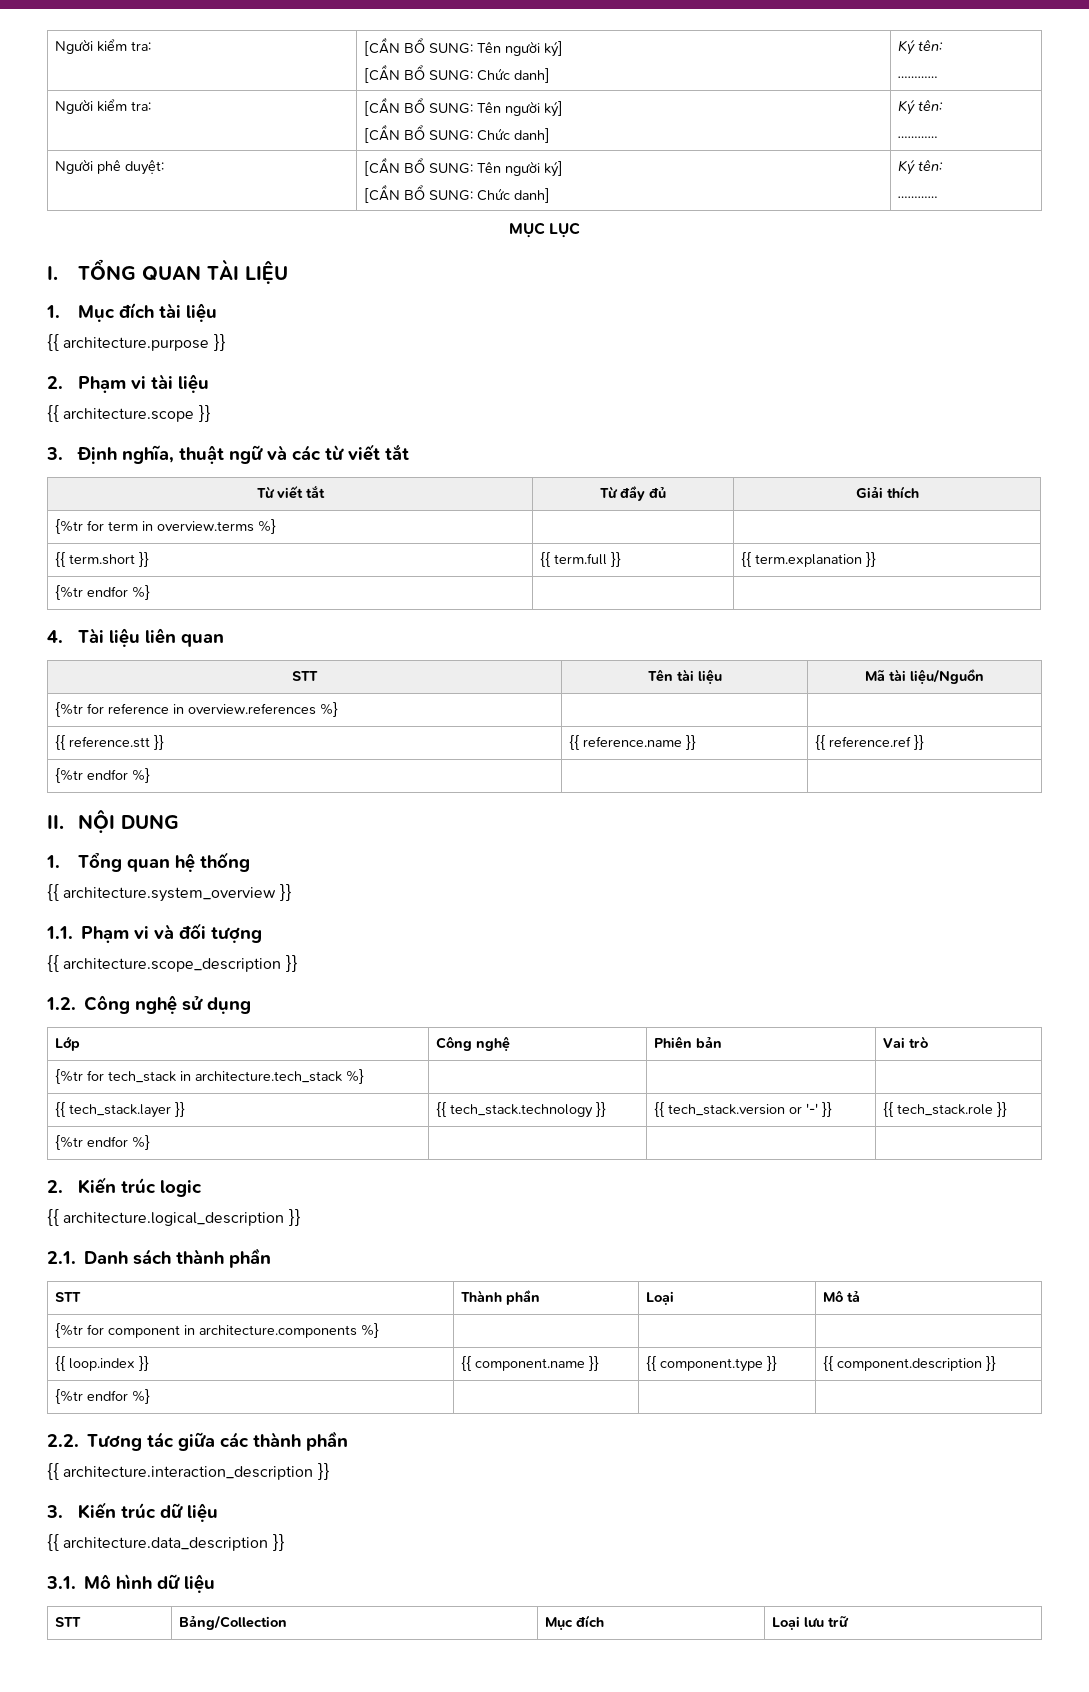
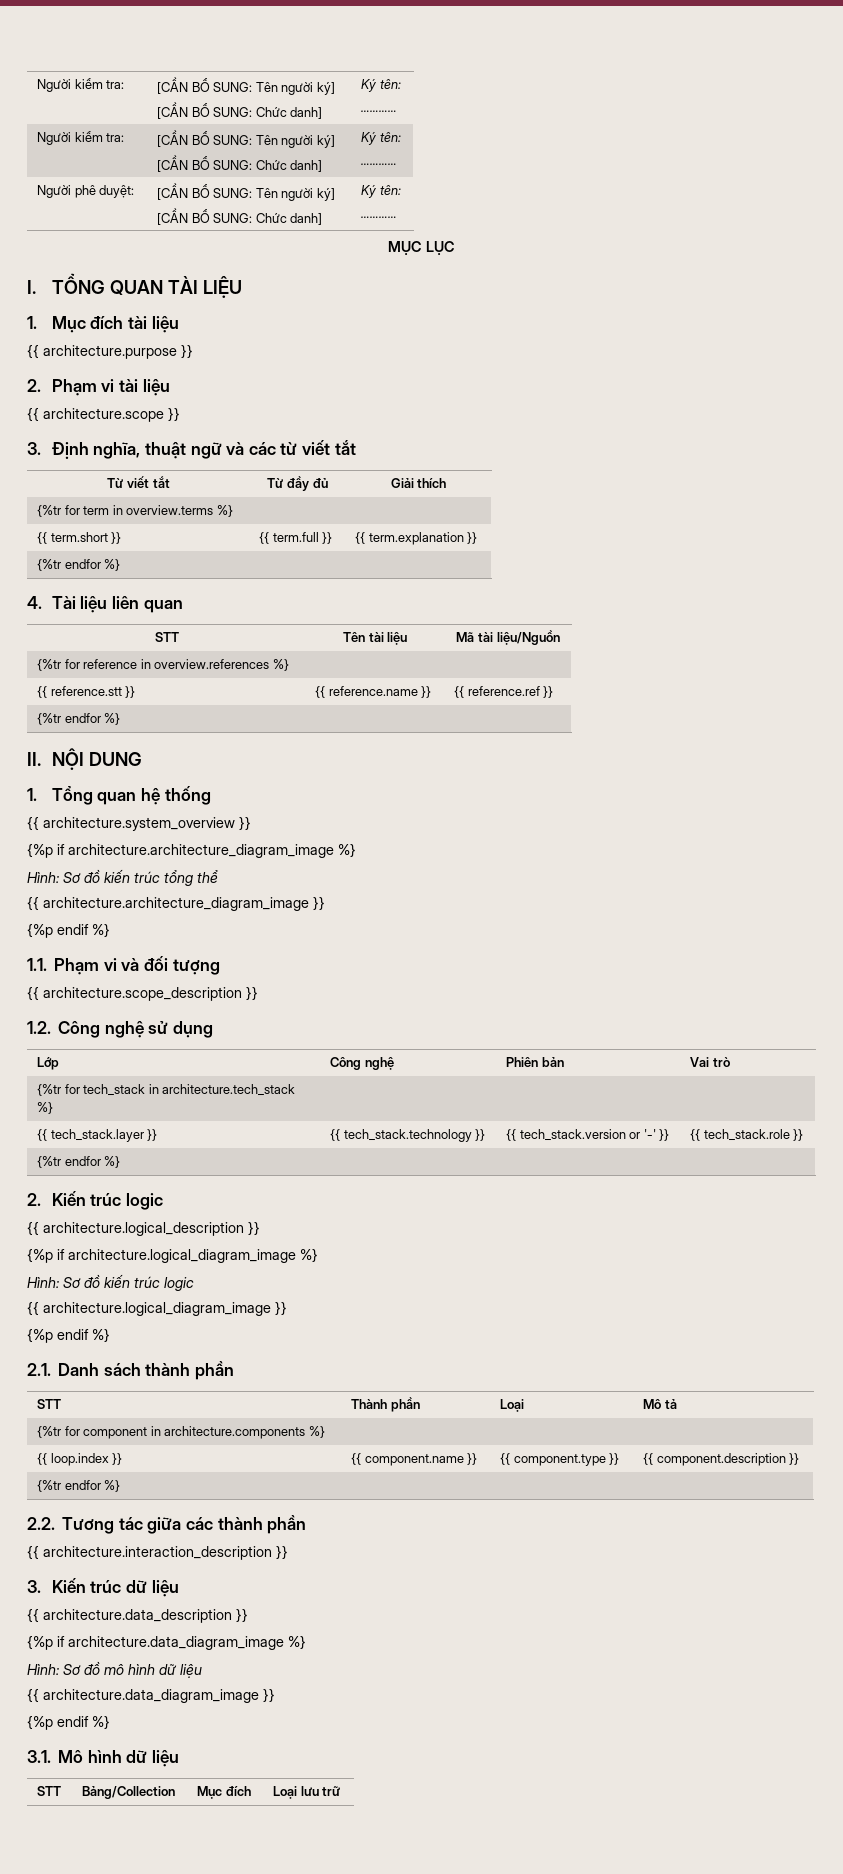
(292, 892) none -> [27,843,356,858] [27,869,218,886] [27,896,325,911] [27,923,110,938] // {%p if architecture.architecture_diagram_image %} // Hình: Sơ đồ kiến trúc tổng thể // {{ architecture.architecture_diagram_image }} // {%p endif %}
(301, 1217) none -> [27,1248,318,1263] [27,1274,194,1291] [27,1301,287,1316] [27,1328,110,1343] // {%p if architecture.logical_diagram_image %} // Hình: Sơ đồ kiến trúc logic // {{ architecture.logical_diagram_image }} // {%p endif %}
(285, 1542) none -> [27,1635,306,1650] [27,1661,202,1678] [27,1688,275,1703] [27,1715,110,1730] // {%p if architecture.data_diagram_image %} // Hình: Sơ đồ mô hình dữ liệu // {{ architecture.data_diagram_image }} // {%p endif %}

